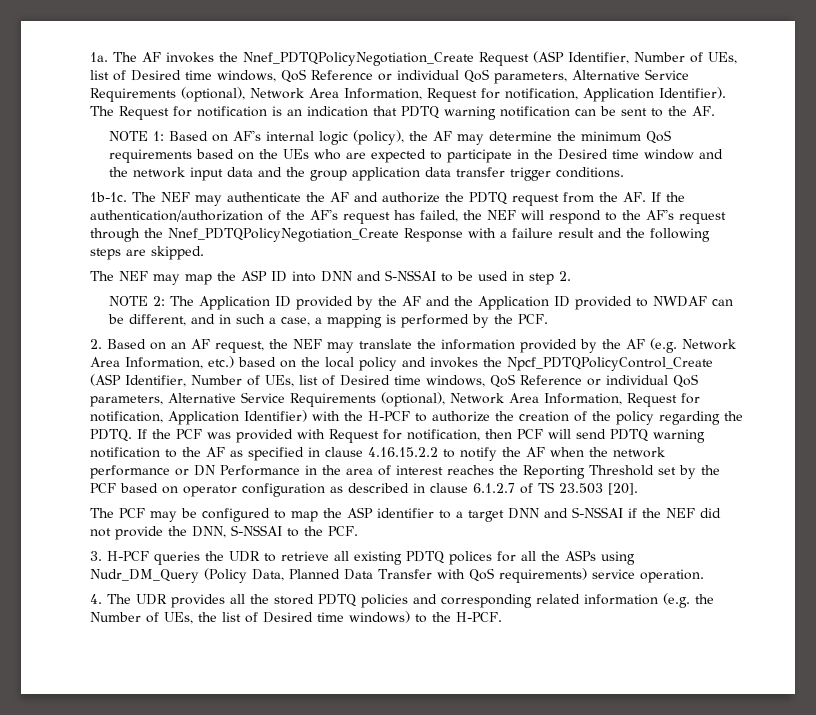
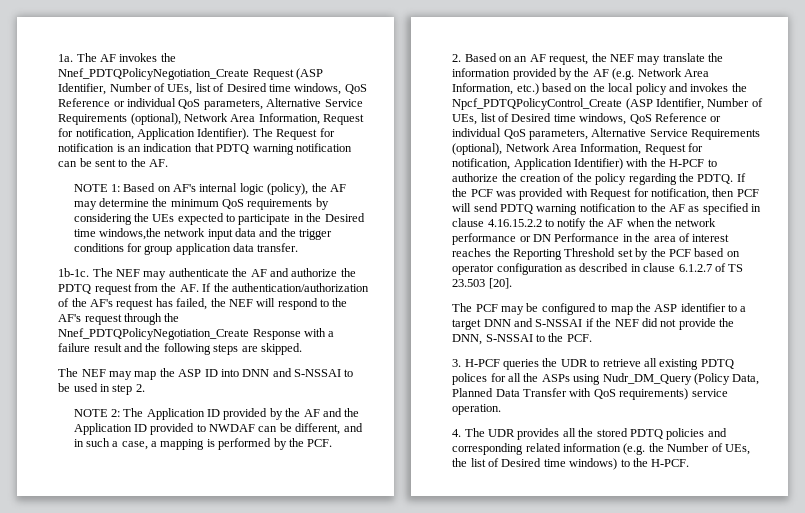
[195,149,366,160] based on the UEs who are -> [315,198,329,210] [73,213,175,225] by considering the UEs
[643,149,723,160] [108,167,128,177] window and the -> [98,228,161,240] windows,the
[309,167,624,181] group application data transfer trigger conditions. -> [299,229,333,240] [73,243,299,255] trigger conditions for group application data transfer.

